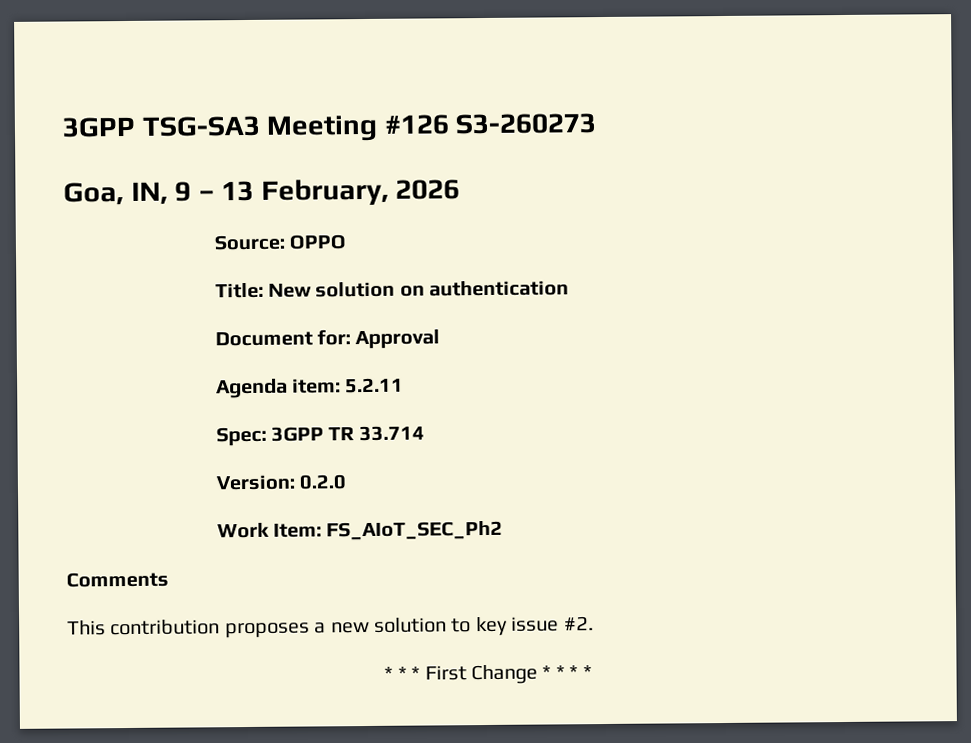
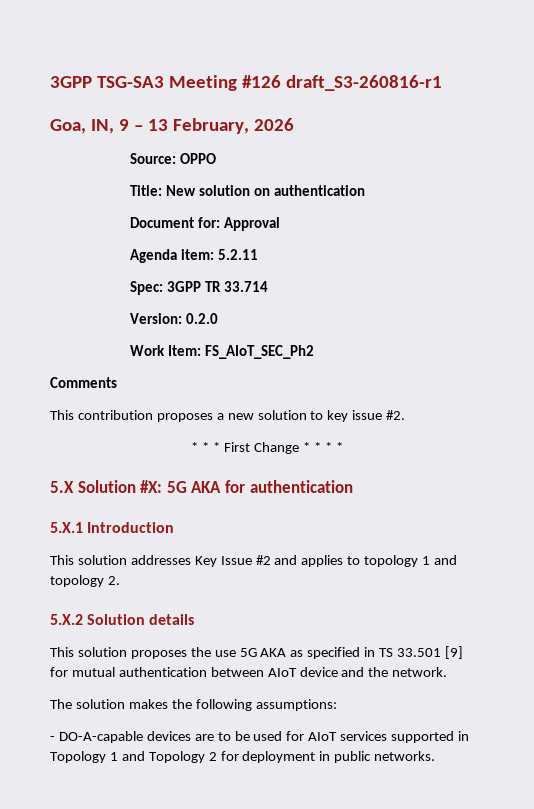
[455,113,598,135] S3-260273 -> [285,75,442,91] draft_S3-260816-r1
(592, 672) none -> [50,480,353,493] [50,522,175,533] [50,555,458,567] [50,575,120,587] [50,614,195,625] [50,646,463,659] [50,667,448,677] [50,699,337,711] [50,731,470,743] [50,751,436,763] // 5.X Solution #X: 5G AKA for authentication // 5.X.1 Introduction // This solution addresses Key Issue #2 and applies to topology 1 and topology 2. // 5.X.2 Solution details // This solution proposes the use 5G AKA as specified in TS 33.501 [9] for mutual authentication between AIoT device and the network. // The solution makes the following assumptions: // - DO-A-capable devices are to be used for AIoT services supported in Topology 1 and Topology 2 for deployment in public networks.

